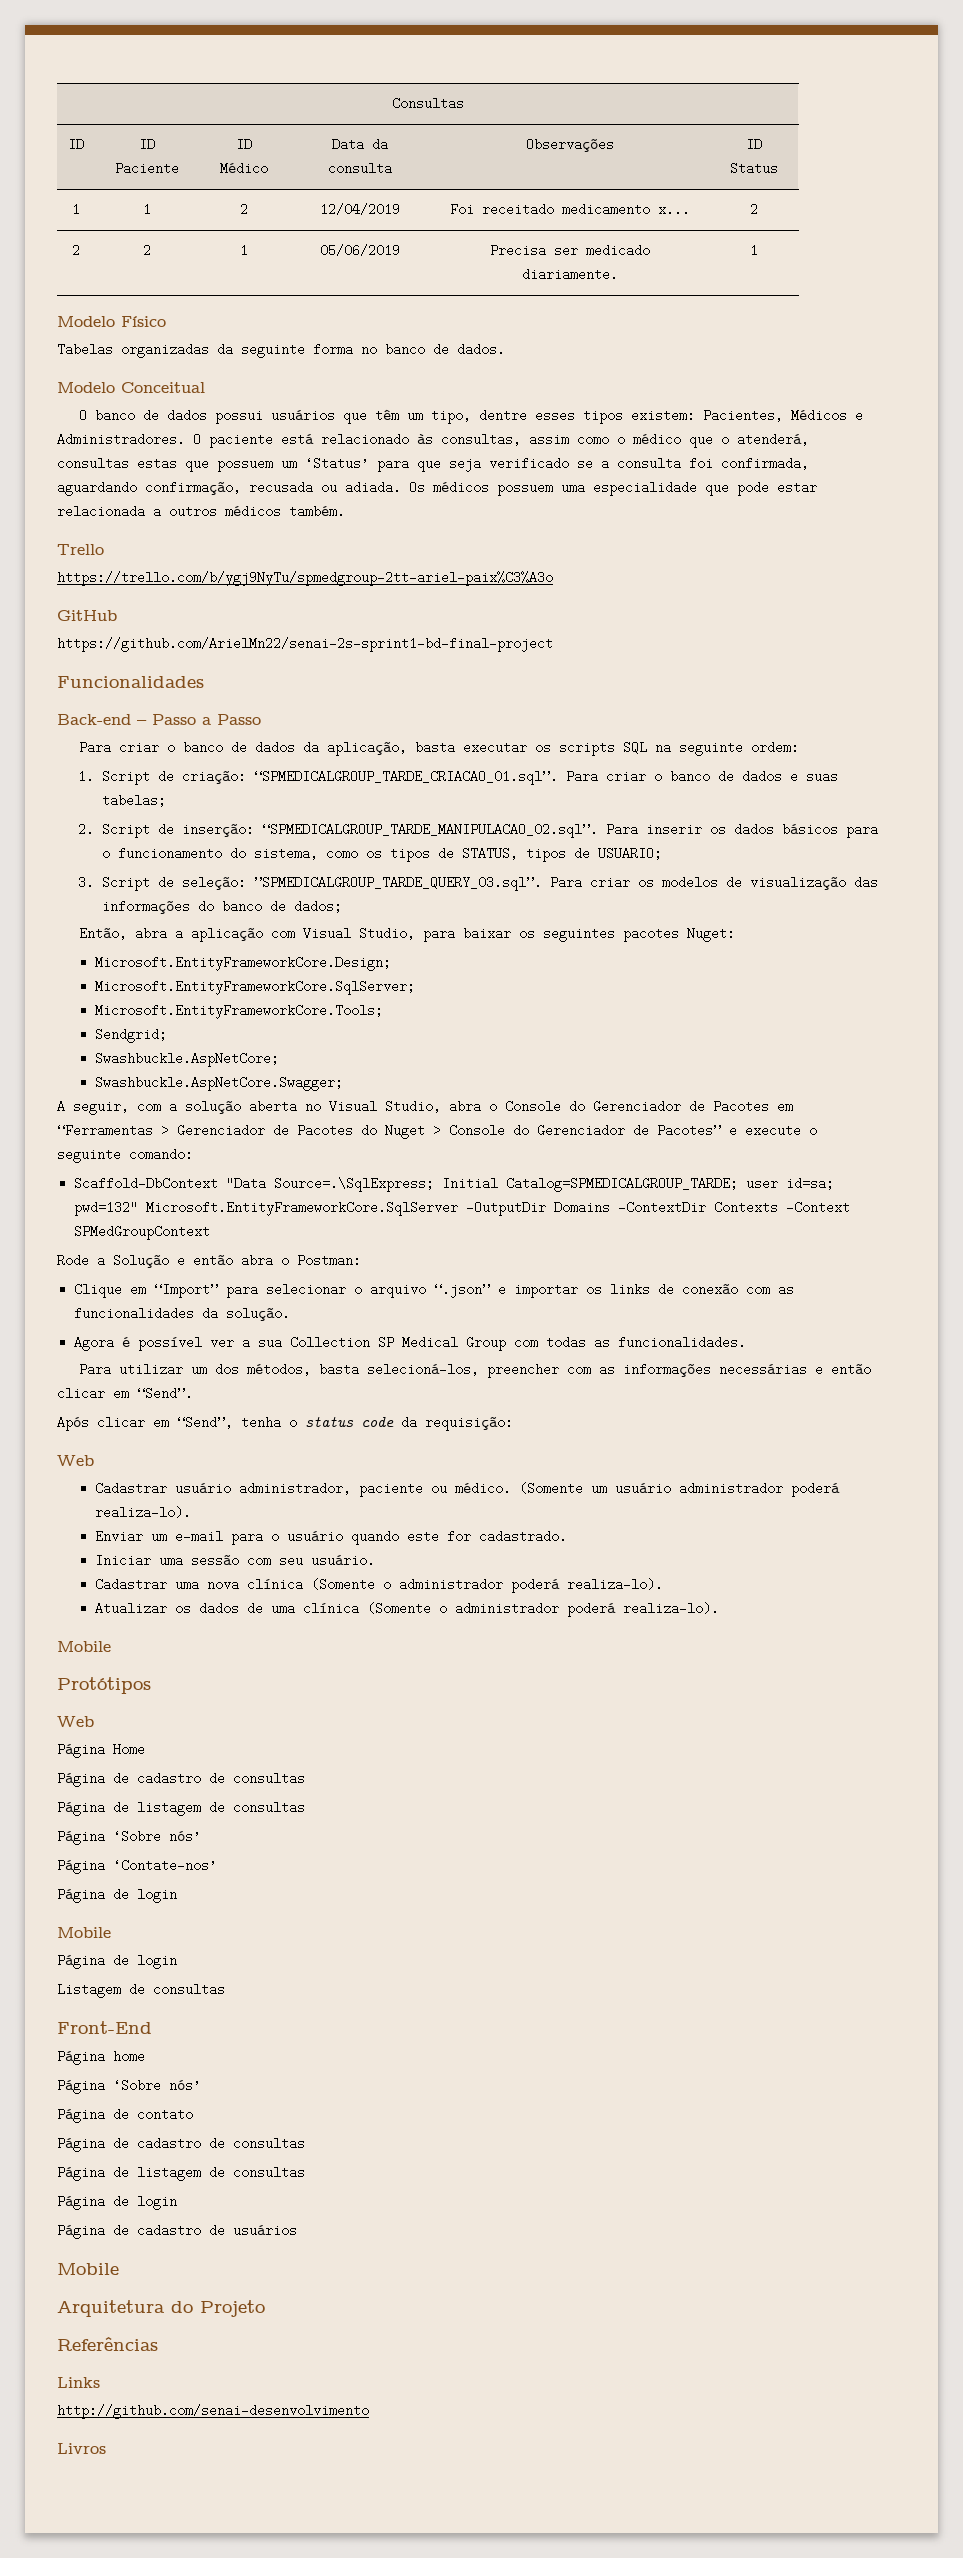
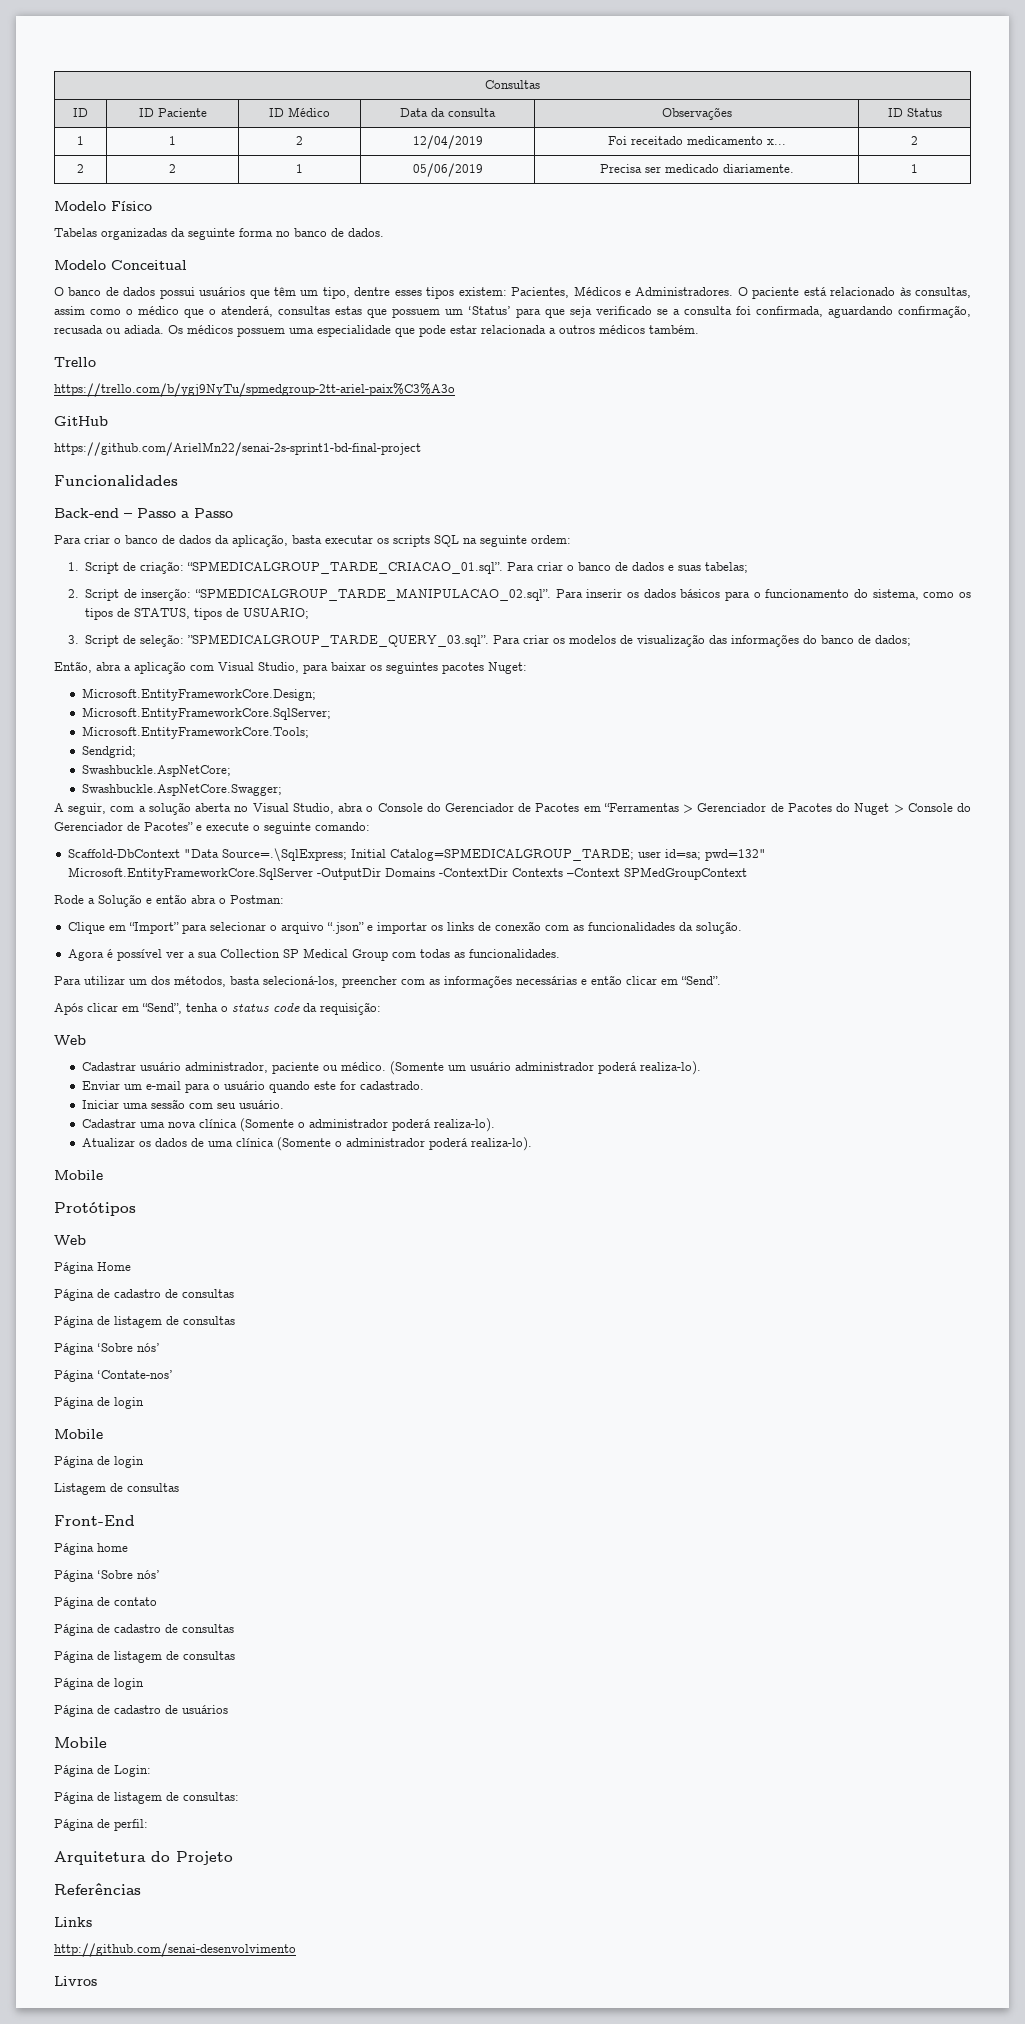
(119, 2269) none -> [54,1765,151,1777] [54,1792,239,1804] [54,1819,148,1831] // Página de Login: // Página de listagem de consultas: // Página de perfil:

